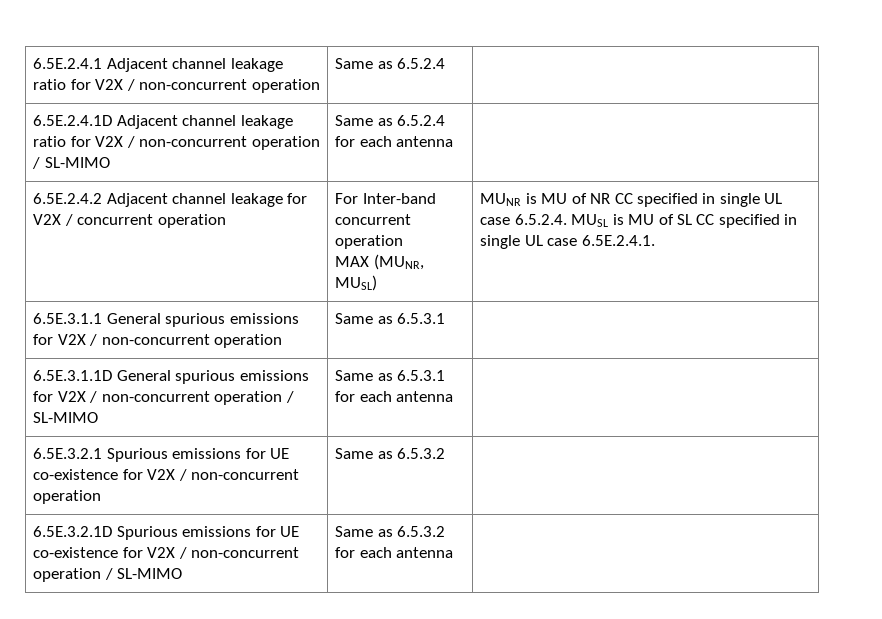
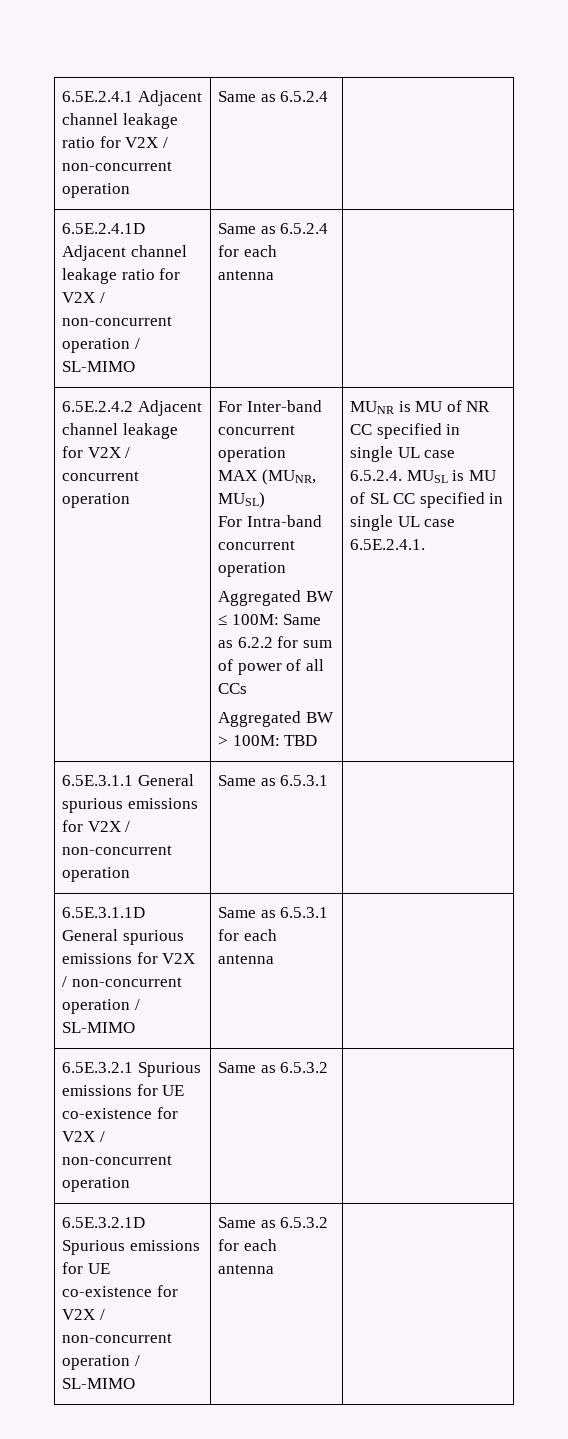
(378, 283) none -> [218,515,322,527] [218,540,296,550] [218,562,287,577] [218,590,334,606] [218,614,322,625] [218,636,332,648] [218,659,324,675] [218,683,248,694] [218,711,334,727] [218,735,318,746] // For Intra-band concurrent operation // Aggregated BW ≤ 100M: Same as 6.2.2 for sum of power of all CCs // Aggregated BW > 100M: TBD

